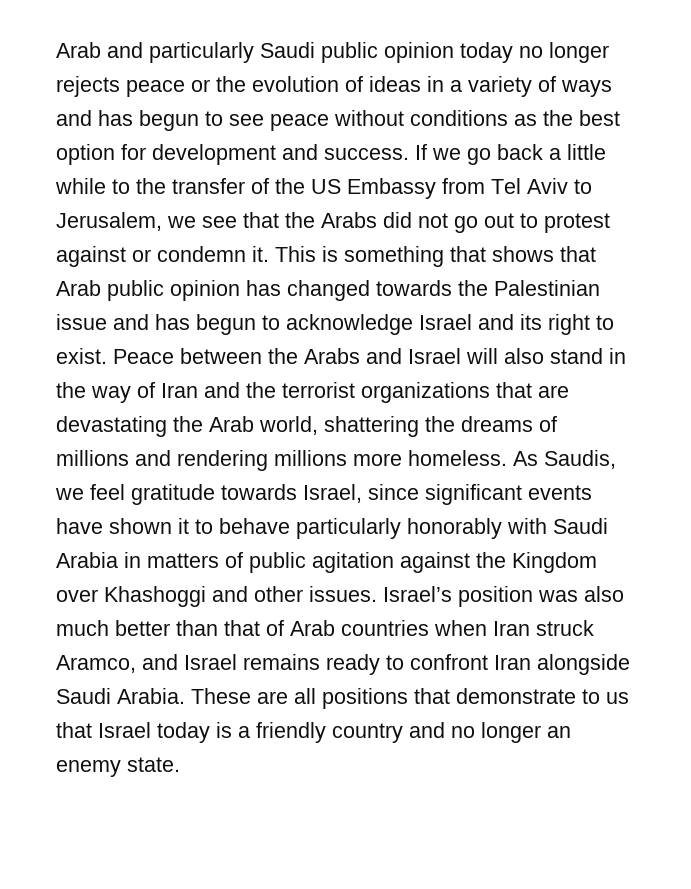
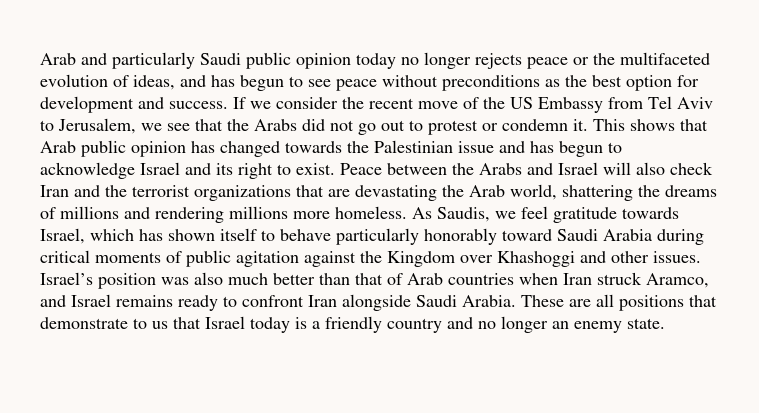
(246, 84) none -> [620,52,710,65] multifaceted
[369,76,612,97] ideas in a variety of ways -> [133,75,175,90] ideas,
[410,110,508,126] conditions -> [442,75,540,91] preconditions
[467,144,606,165] [55,178,245,194] go back a little while to the transfer -> [276,97,458,109] consider the recent move
[56,246,126,267] against -> (478, 127) none
[322,246,486,267] is something that -> (625, 125) none
[550,348,626,364] [56,382,155,403] stand in the way of -> [670,162,713,175] check
[368,484,592,505] [56,518,189,534] since significant events have shown it -> [90,228,257,241] which has shown itself
[507,518,547,534] with -> [502,229,552,241] toward
[124,552,219,568] in matters -> [657,229,704,245] [40,250,161,263] during critical moments

